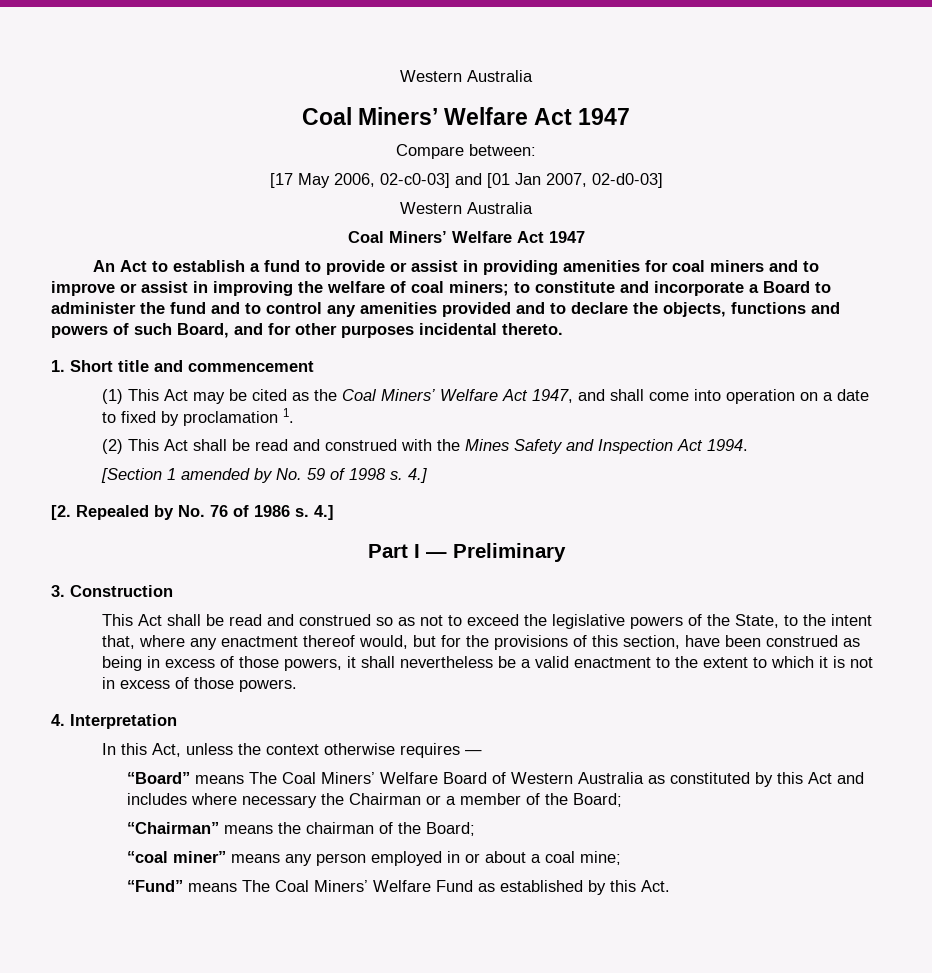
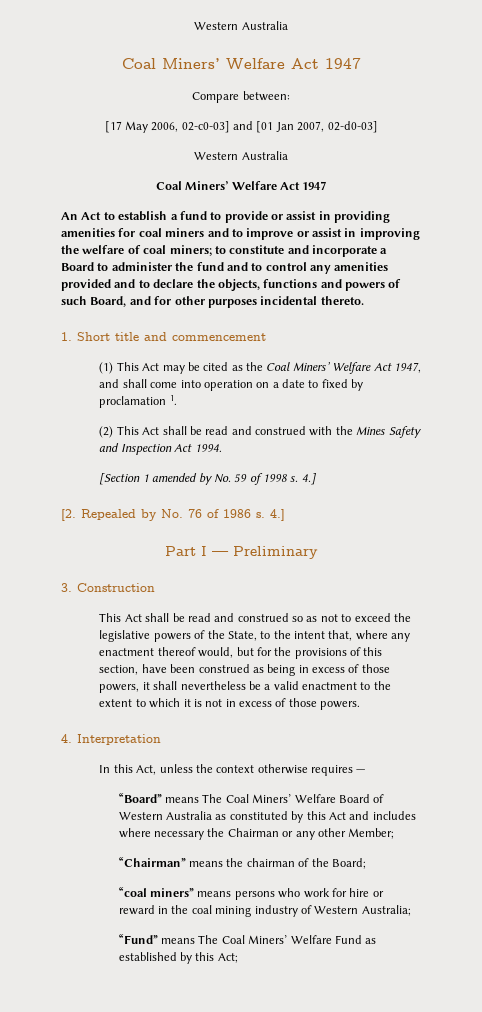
[446,793,623,807] a member of the Board; -> [295,828,395,840] any other Member;
[173,851,622,866] miner” means any person employed in or about a coal mine; -> [150,888,384,900] [118,905,411,917] miners” means persons who work for hire or reward in the coal mining industry of Western Australia;
[641,880,671,892] Act. -> [217,953,238,963] Act;

